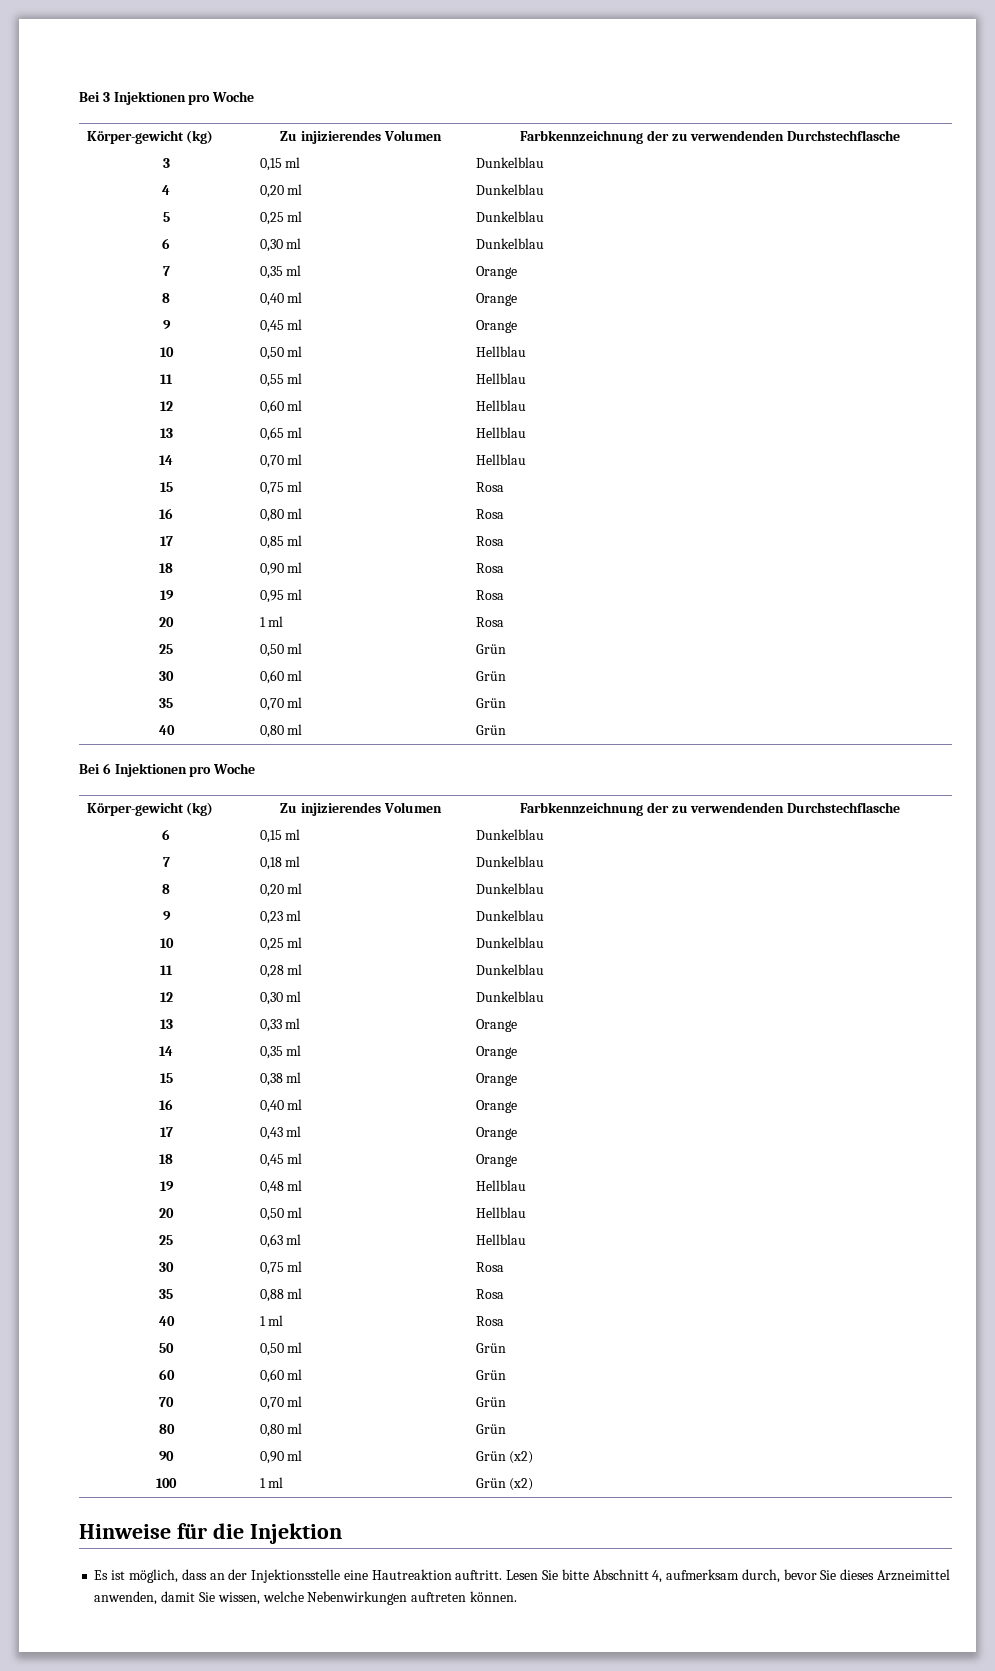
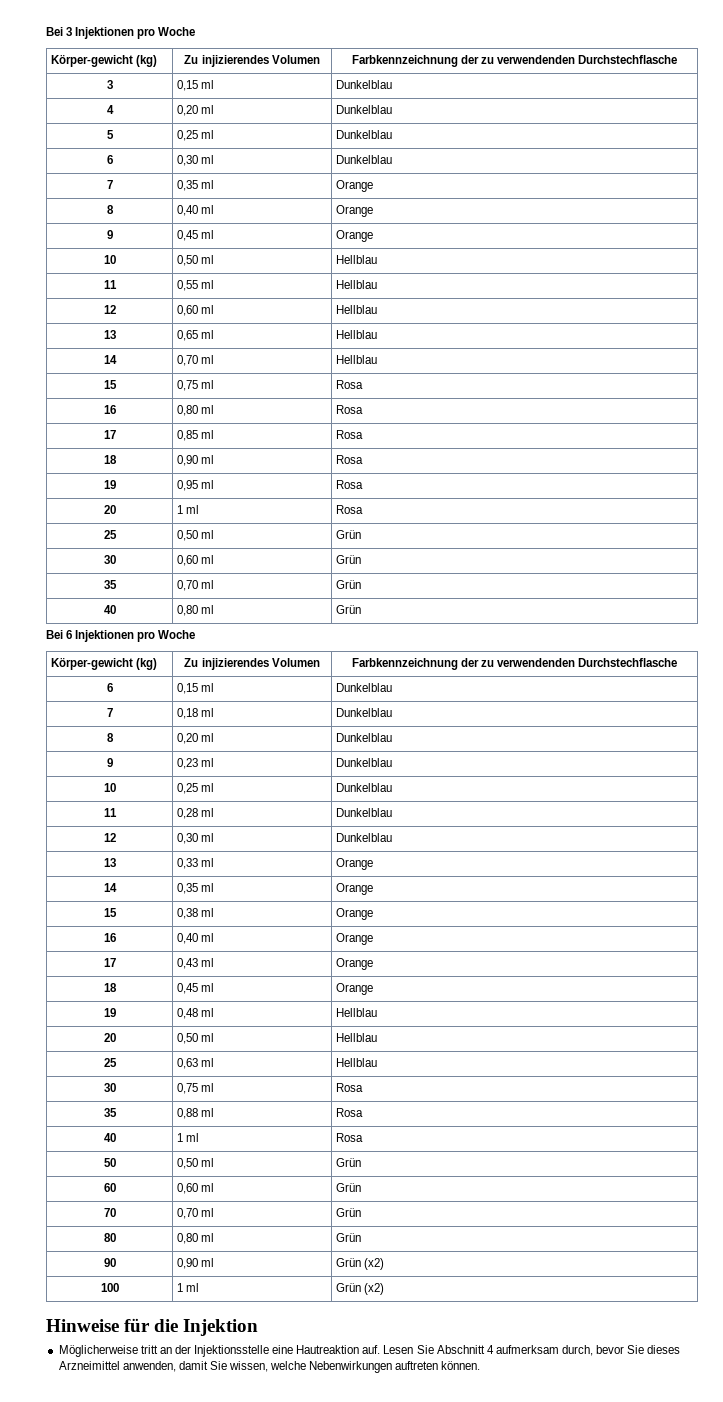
[94,1569,207,1583] Es ist möglich, dass -> [58,1345,158,1357] Möglicherweise tritt
[455,1570,503,1580] auftritt. -> [362,1345,381,1354] auf.
[561,1569,663,1583] bitte Abschnitt 4, -> [436,1345,494,1354] Abschnitt 4

